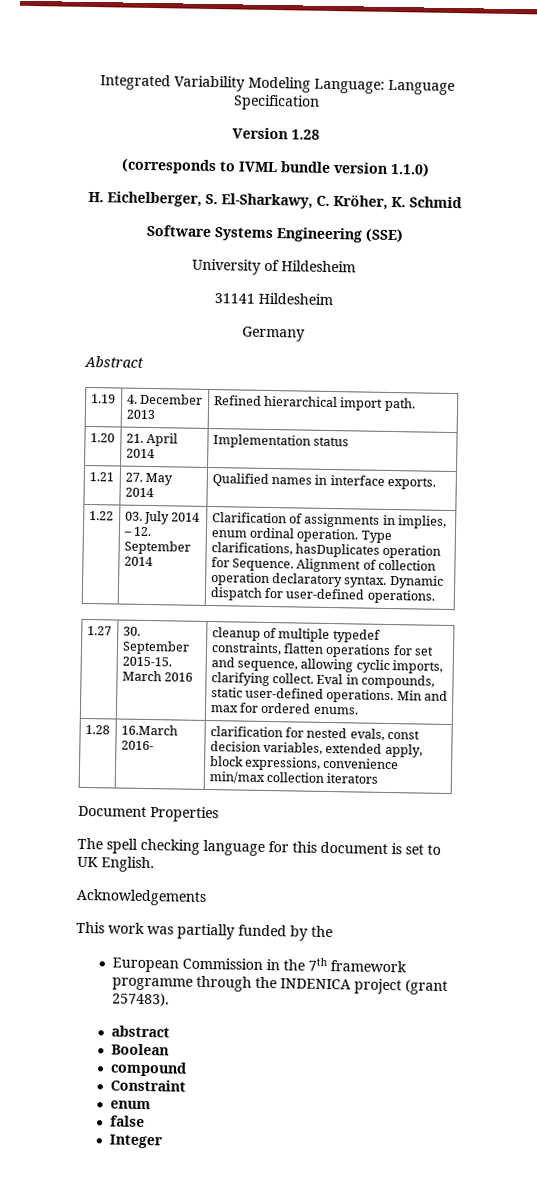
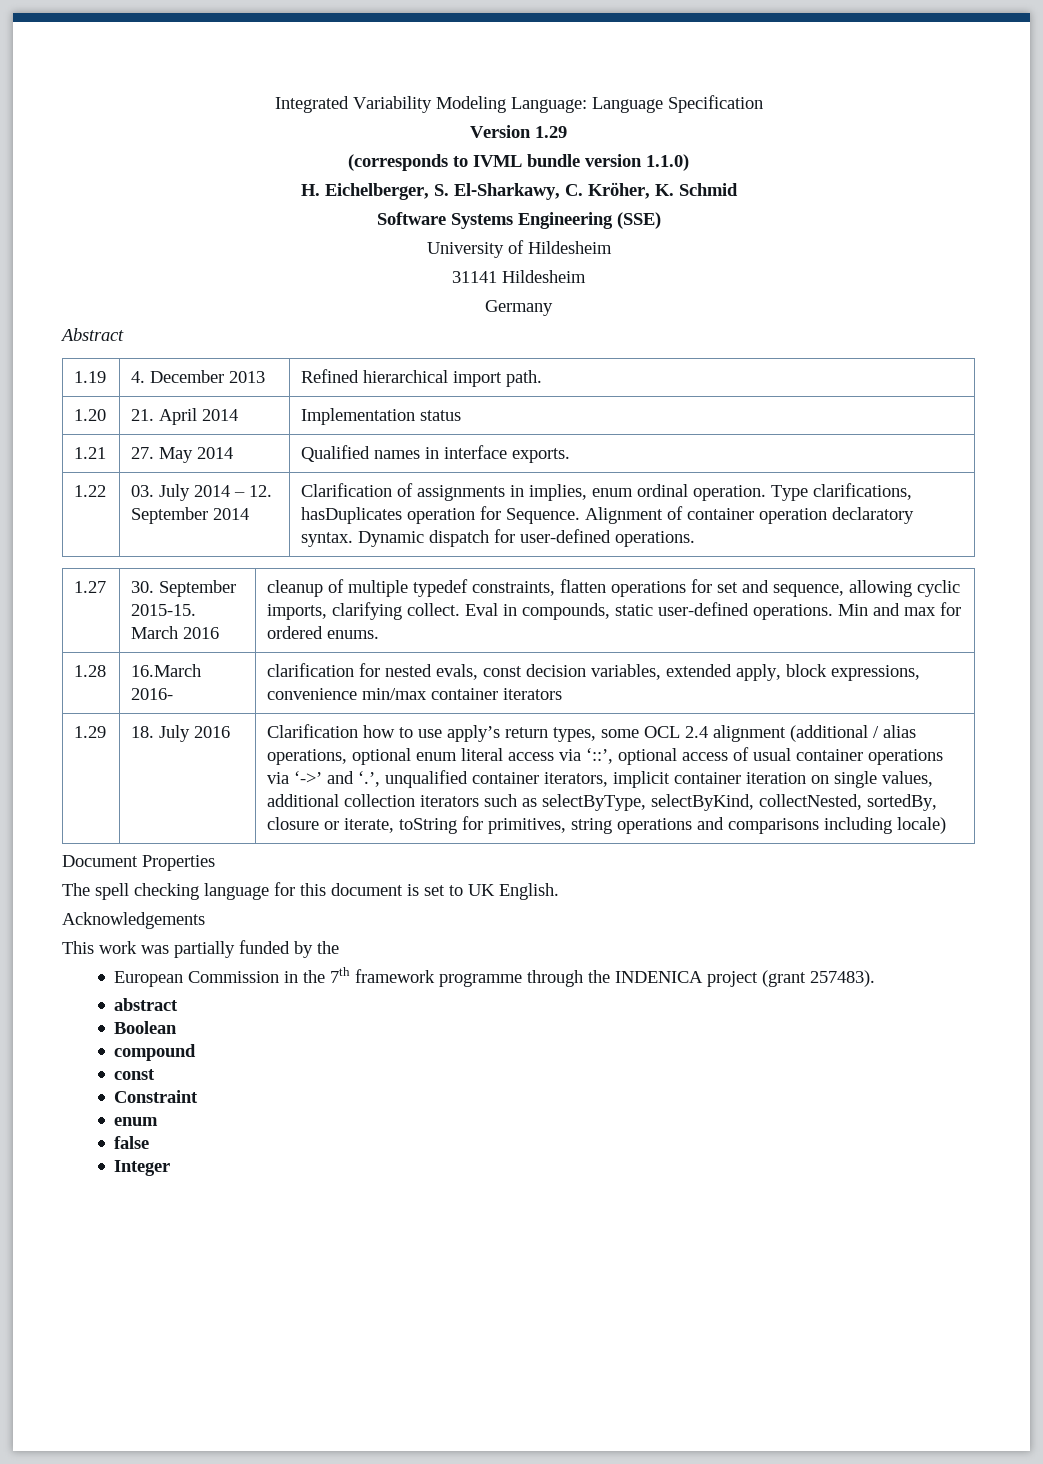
[291,129,320,140] 1.28 -> [535,126,567,138] 1.29
[378,559,437,571] collection -> [687,508,755,520] container
[266,771,379,784] collection iterators -> [431,688,563,700] [74,726,107,738] [131,725,231,742] [267,724,917,742] [267,747,944,765] [267,770,934,788] [267,794,938,811] [267,816,947,834] container iterators // 1.29 | 18. July 2016 | Clarification how to use apply’s return types, some OCL 2.4 alignment (additional / alias operations, optional enum literal access via ‘::’, optional access of usual container operations via ‘->’ and ‘.’, unqualified container iterators, implicit container iteration on single values, additional collection iterators such as selectByType, selectByKind, collectNested, sortedBy, closure or iterate, toString for primitives, string operations and comparisons including locale)
(187, 1069) none -> [114,1069,156,1080] // const

